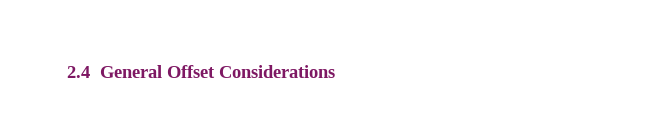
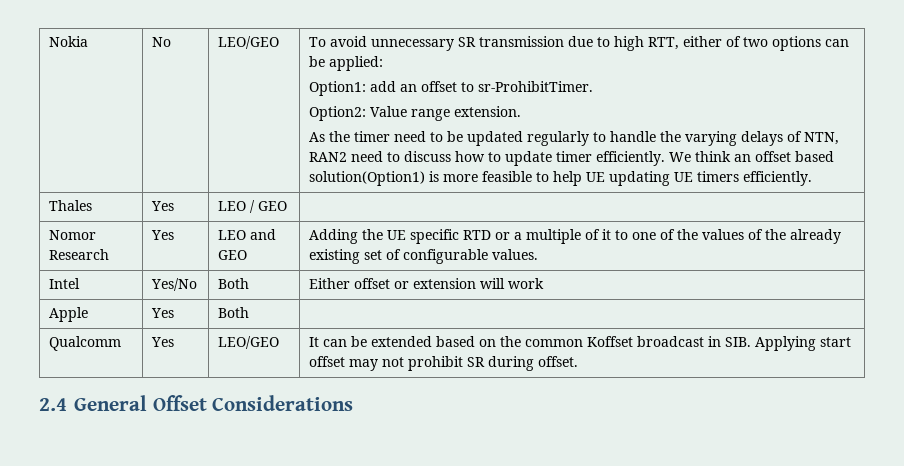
(67, 72) none -> [49,36,89,47] [152,37,172,47] [218,36,280,49] [309,36,850,51] [309,56,384,71] [309,81,594,96] [309,106,522,121] [309,131,840,146] [309,151,835,166] [309,171,813,186] [49,200,93,211] [151,201,175,211] [218,200,288,213] [49,230,97,240] [49,249,110,260] [151,230,175,240] [218,229,277,240] [218,250,248,260] [309,229,842,244] [309,249,539,264] [49,278,81,289] [151,278,198,291] [218,278,250,289] [309,278,545,289] [49,307,89,322] [151,308,175,318] [218,307,250,318] [49,336,122,351] [151,337,175,347] [218,336,280,349] [309,336,852,351] [309,356,579,371] Nokia | No | LEO/GEO | To avoid unnecessary SR transmission due to high RTT, either of two options can be applied: // Option1: add an offset to sr-ProhibitTimer. // Option2: Value range extension. // As the timer need to be updated regularly to handle the varying delays of NTN, RAN2 need to discuss how to update timer efficiently. We think an offset based solution(Option1) is more feasible to help UE updating UE timers efficiently. // Thales | Yes | LEO / GEO | // Nomor Research | Yes | LEO and GEO | Adding the UE specific RTD or a multiple of it to one of the values of the already existing set of configurable values. // Intel | Yes/No | Both | Either offset or extension will work // Apple | Yes | Both | // Qualcomm | Yes | LEO/GEO | It can be extended based on the common Koffset broadcast in SIB. Applying start offset may not prohibit SR during offset. //

